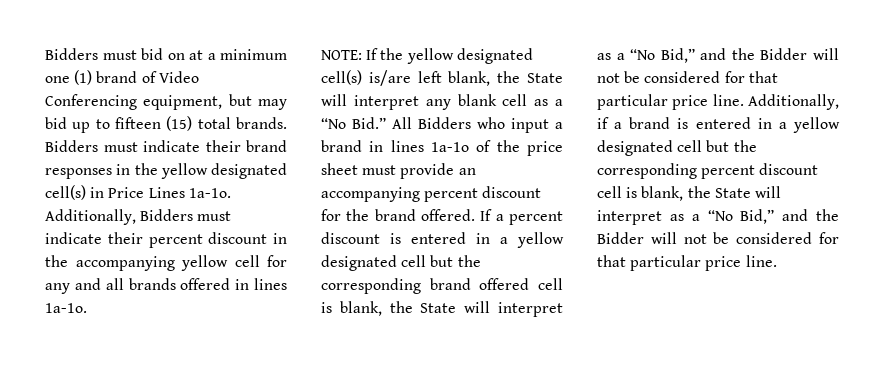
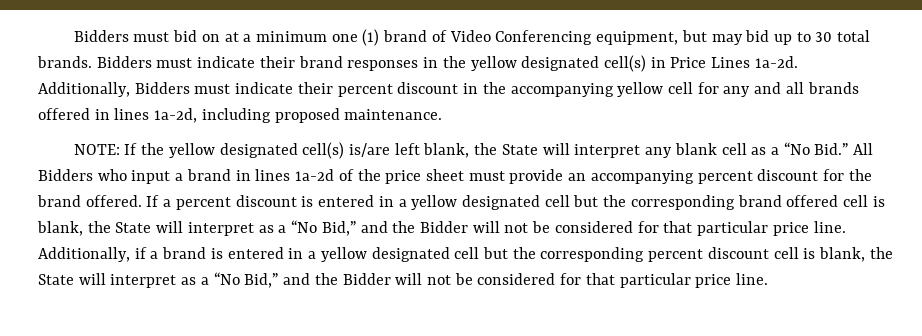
[114,116,193,131] fifteen (15) -> [815,32,833,42] 30
[188,188,231,198] 1a-1o. -> [754,56,798,68] 1a-2d.
[45,303,87,313] 1a-1o. -> [154,108,443,123] 1a-2d, including proposed maintenance.
[431,142,469,152] 1a-1o -> [295,169,335,181] 1a-2d

